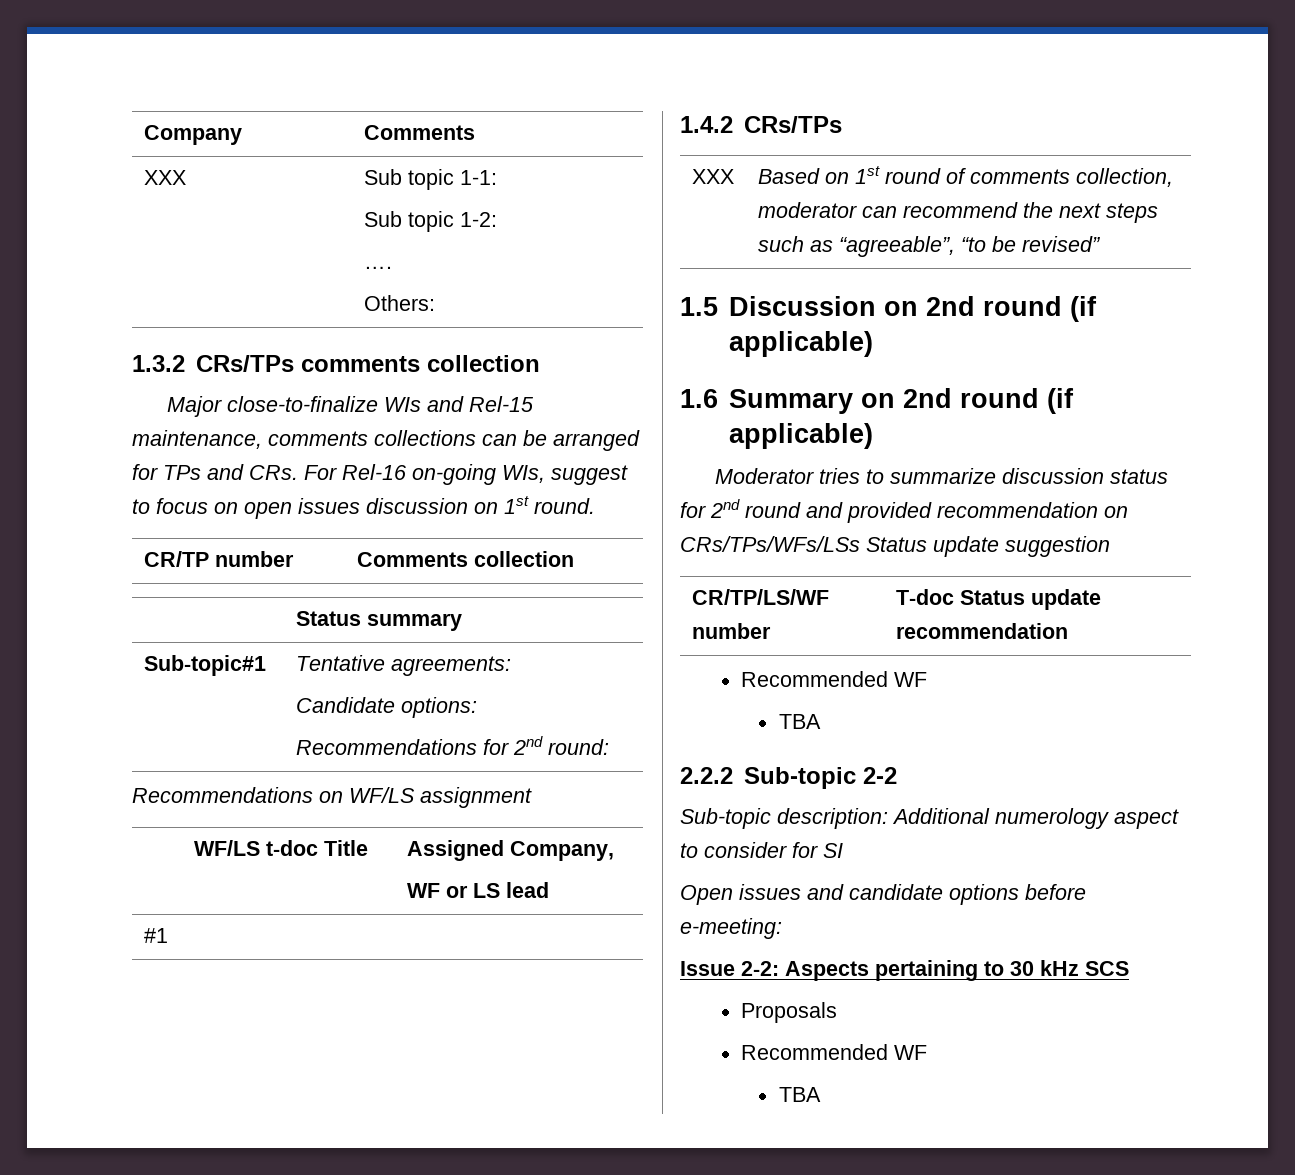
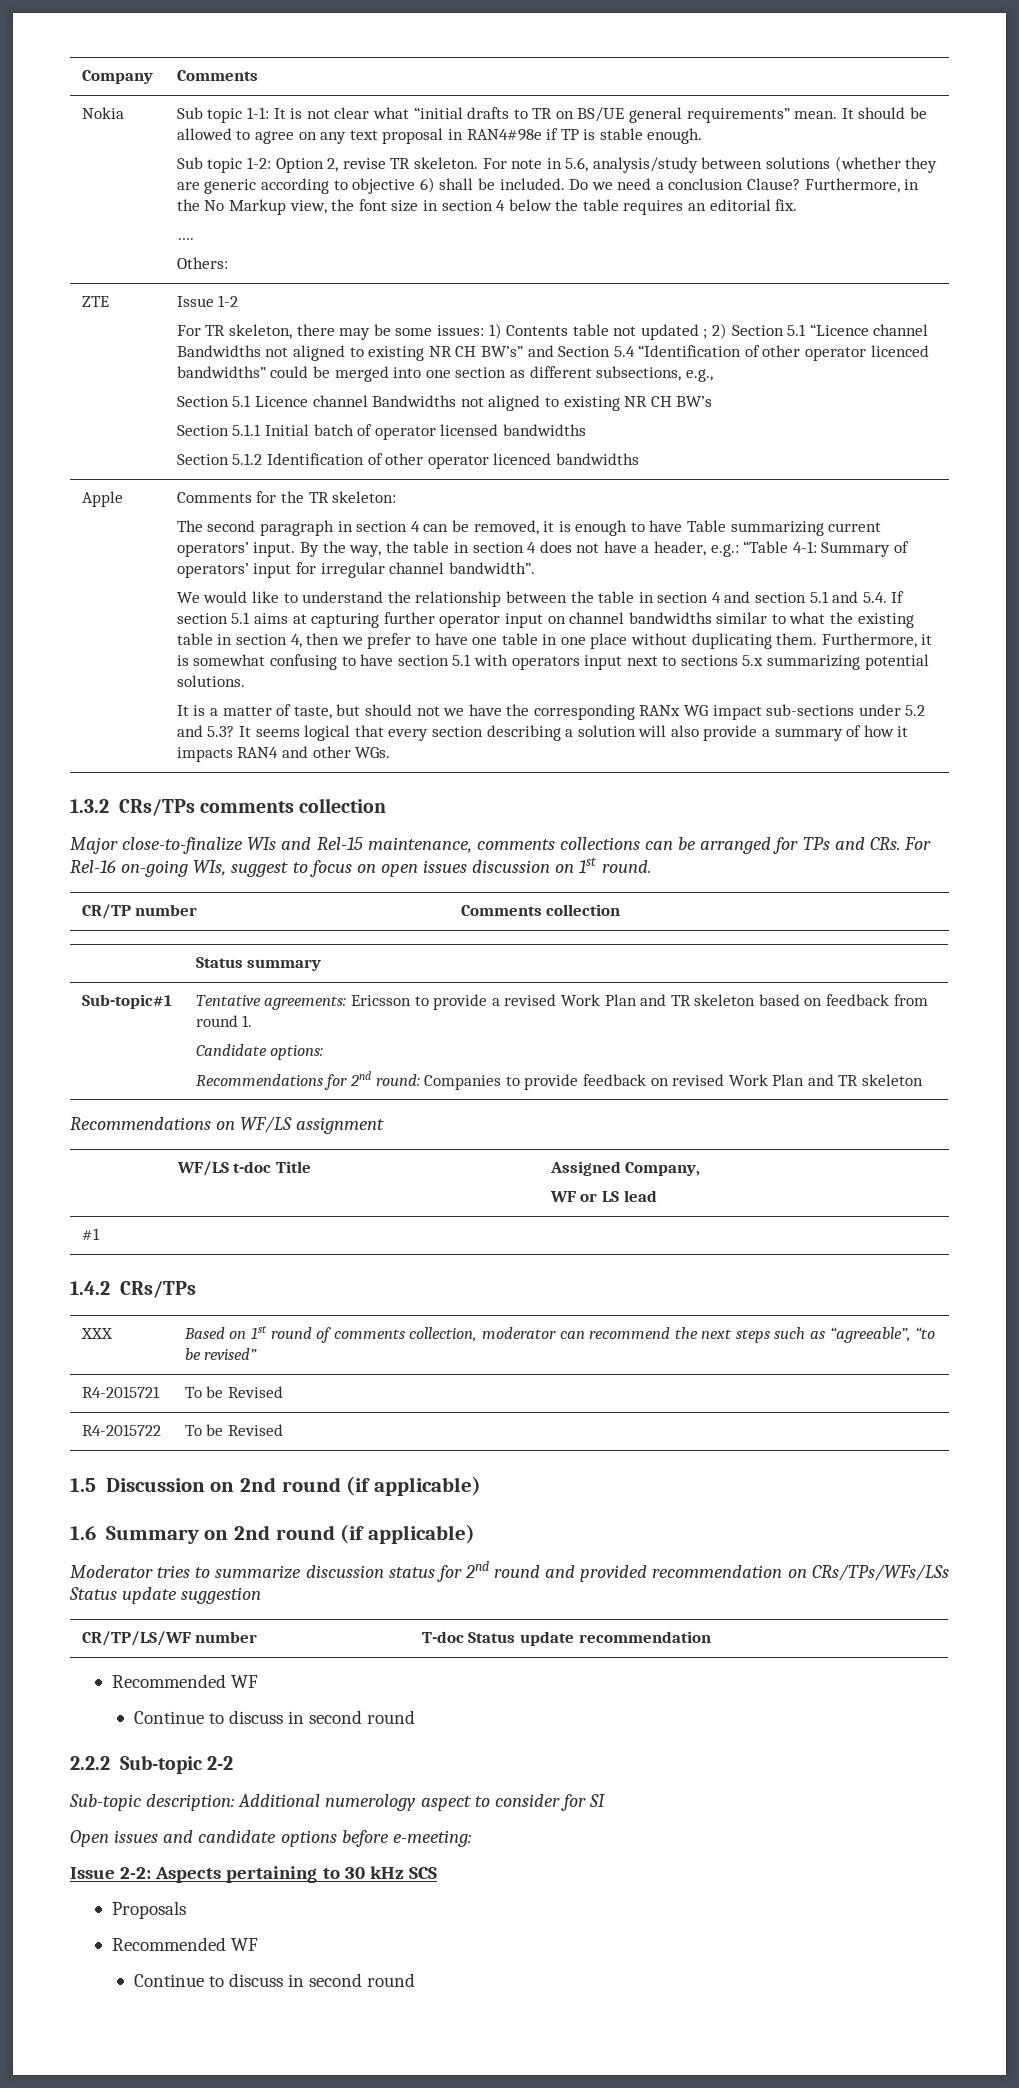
[143,170,186,185] XXX -> [81,107,124,119] Nokia
[363,211,497,232] [363,266,392,269] [363,295,435,311] // Sub topic 1-2: // …. // Others: -> [273,107,928,123] [176,128,703,144] [176,156,938,173] [176,177,920,194] [176,199,798,215] [176,238,194,240] [176,257,228,269] [81,296,109,307] [176,295,239,307] [176,323,929,340] [176,345,929,361] [176,366,713,382] [176,395,713,411] [176,424,586,440] [176,453,639,469] [81,491,123,507] [176,491,397,503] [176,520,882,536] [176,541,910,557] [176,562,535,578] [176,591,905,607] [176,612,914,628] [176,633,933,649] [176,654,929,670] [176,675,245,687] [176,704,926,720] [176,725,909,741] [176,746,391,762] It is not clear what “initial drafts to TR on BS/UE general requirements” mean. It should be allowed to agree on any text proposal in RAN4#98e if TP is stable enough. // Sub topic 1-2: Option 2, revise TR skeleton. For note in 5.6, analysis/study between solutions (whether they are generic according to objective 6) shall be included. Do we need a conclusion Clause? Furthermore, in the No Markup view, the font size in section 4 below the table requires an editorial fix. // …. // Others: // ZTE | Issue 1-2 // For TR skeleton, there may be some issues: 1) Contents table not updated ; 2) Section 5.1 “Licence channel Bandwidths not aligned to existing NR CH BW’s” and Section 5.4 “Identification of other operator licenced bandwidths” could be merged into one section as different subsections, e.g., // Section 5.1 Licence channel Bandwidths not aligned to existing NR CH BW’s // Section 5.1.1 Initial batch of operator licensed bandwidths // Section 5.1.2 Identification of other operator licenced bandwidths // Apple | Comments for the TR skeleton: // The second paragraph in section 4 can be removed, it is enough to have Table summarizing current operators’ input. By the way, the table in section 4 does not have a header, e.g.: “Table 4-1: Summary of operators’ input for irregular channel bandwidth”. // We would like to understand the relationship between the table in section 4 and section 5.1 and 5.4. If section 5.1 aims at capturing further operator input on channel bandwidths similar to what the existing table in section 4, then we prefer to have one table in one place without duplicating them. Furthermore, it is somewhat confusing to have section 5.1 with operators input next to sections 5.x summarizing potential solutions. // It is a matter of taste, but should not we have the corresponding RANx WG impact sub-sections under 5.2 and 5.3? It seems logical that every section describing a solution will also provide a summary of how it impacts RAN4 and other WGs.
(511, 666) none -> [351,994,928,1010] [195,1015,253,1027] Ericsson to provide a revised Work Plan and TR skeleton based on feedback from round 1.
(609, 747) none -> [424,1074,924,1090] Companies to provide feedback on revised Work Plan and TR skeleton
(1100, 244) none -> [81,1386,160,1398] [184,1386,284,1398] [81,1424,161,1436] [184,1424,284,1436] // R4-2015721 | To be Revised // R4-2015722 | To be Revised
[778,714,821,729] TBA -> [133,1710,416,1724] Continue to discuss in second round
[778,1087,821,1102] TBA -> [133,1973,416,1987] Continue to discuss in second round

